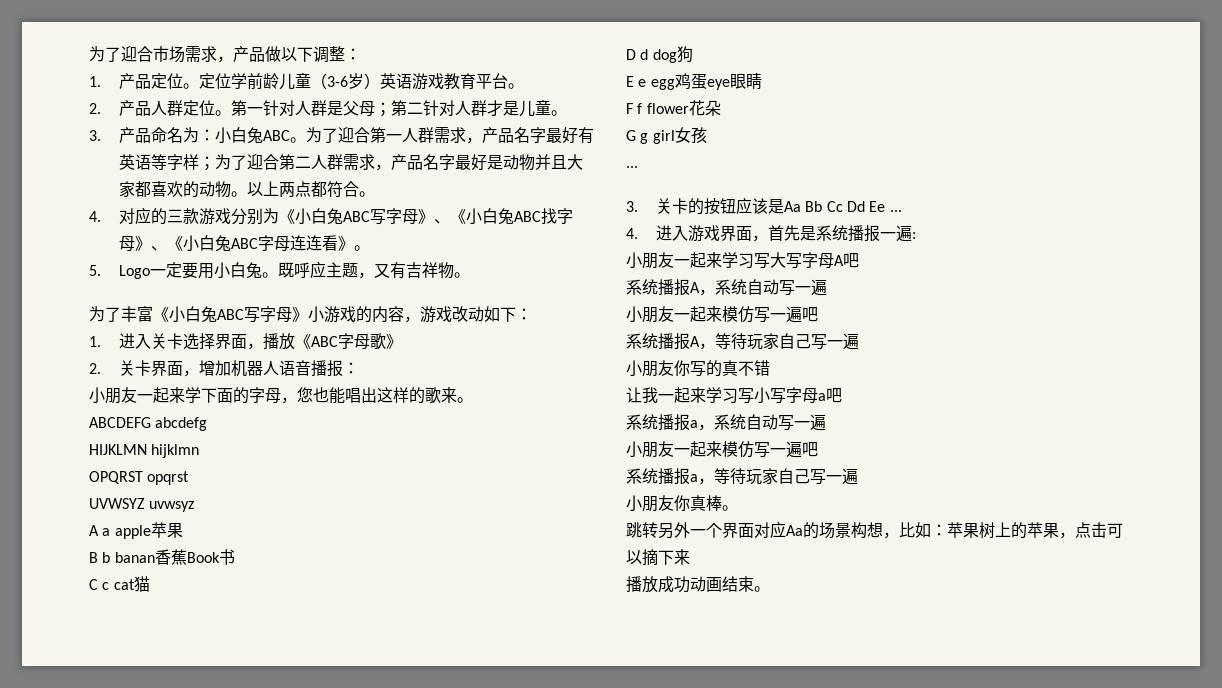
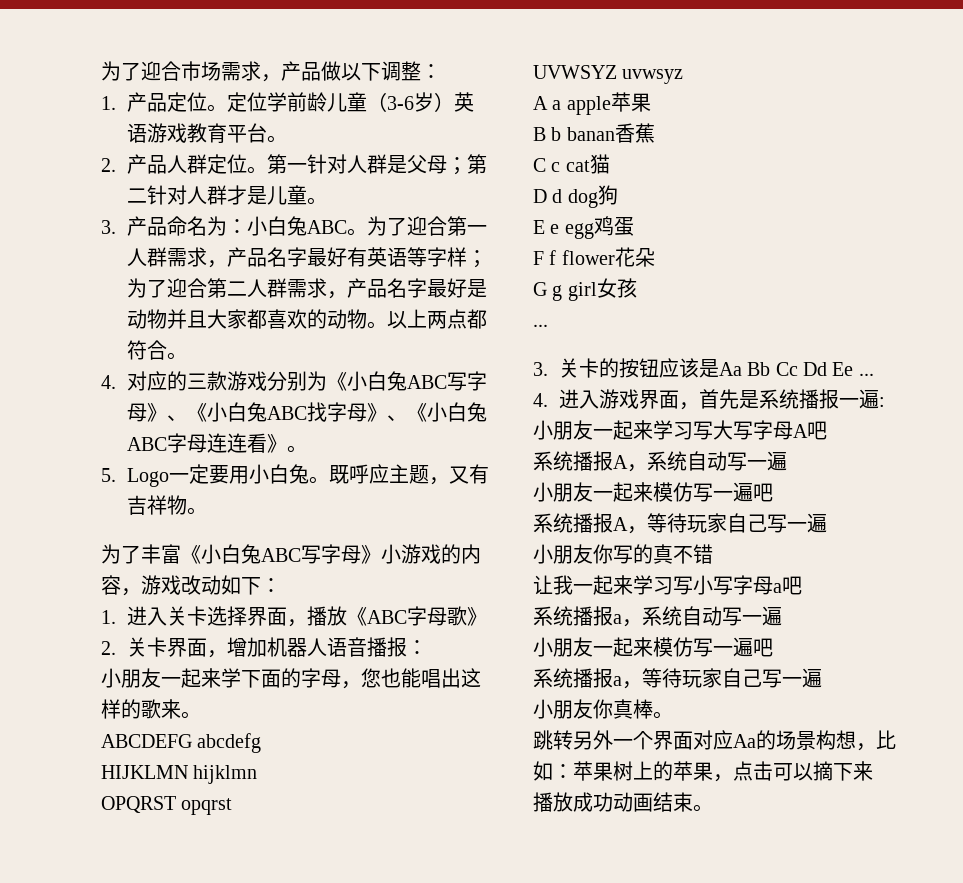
[186,549,235,565] Book书 -> (655, 133) none
[706,73,762,90] eye眼睛 -> (634, 226) none

